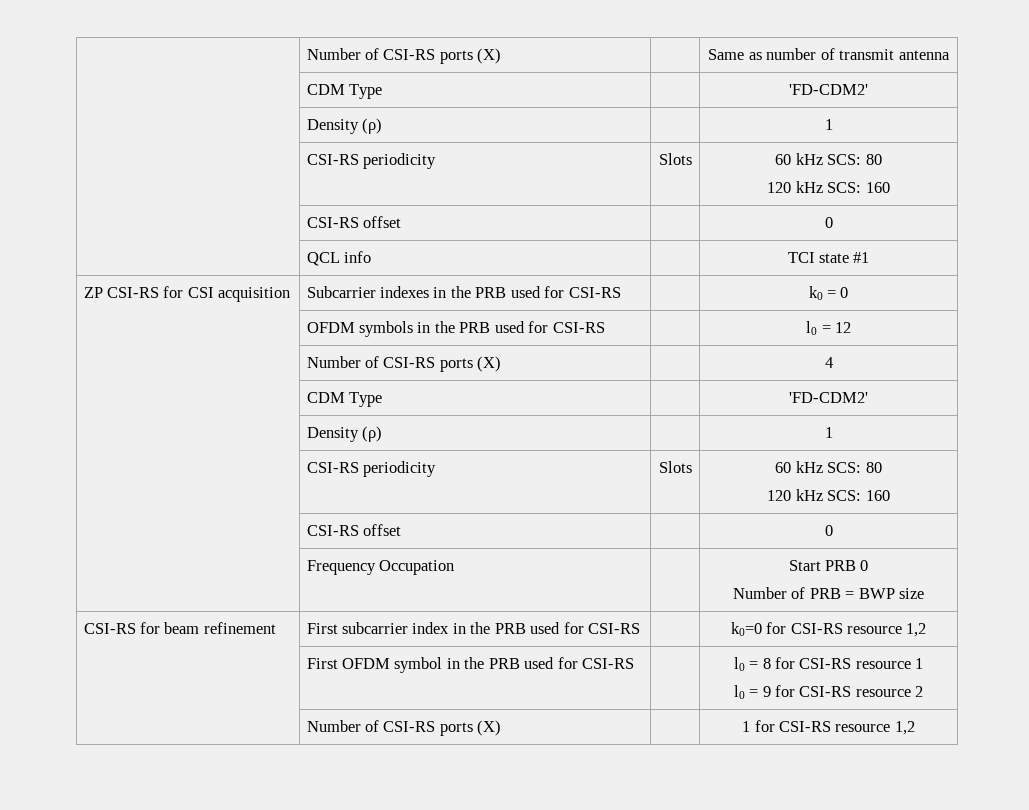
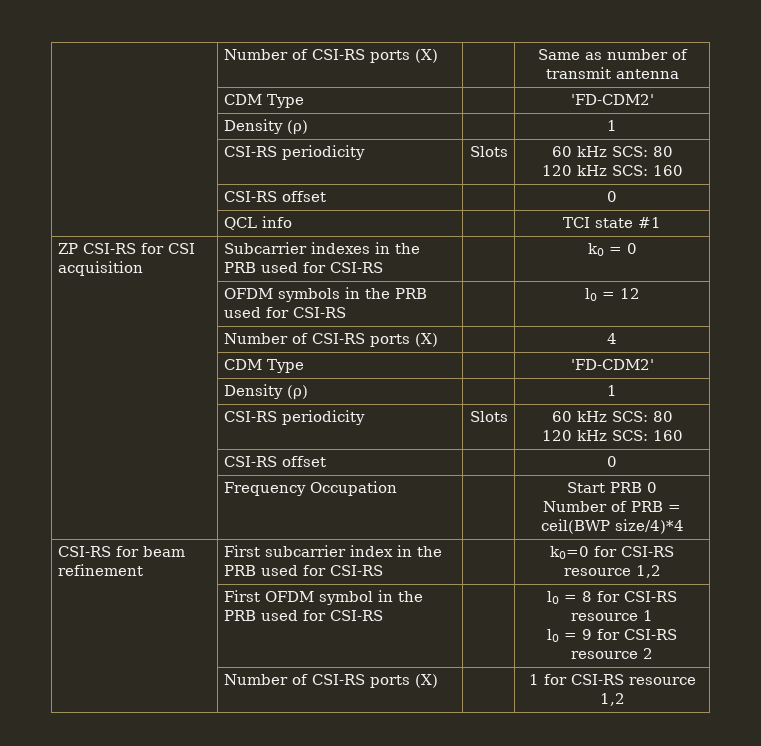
[858,588,925,599] BWP size -> [540,519,684,534] ceil(BWP size/4)*4

